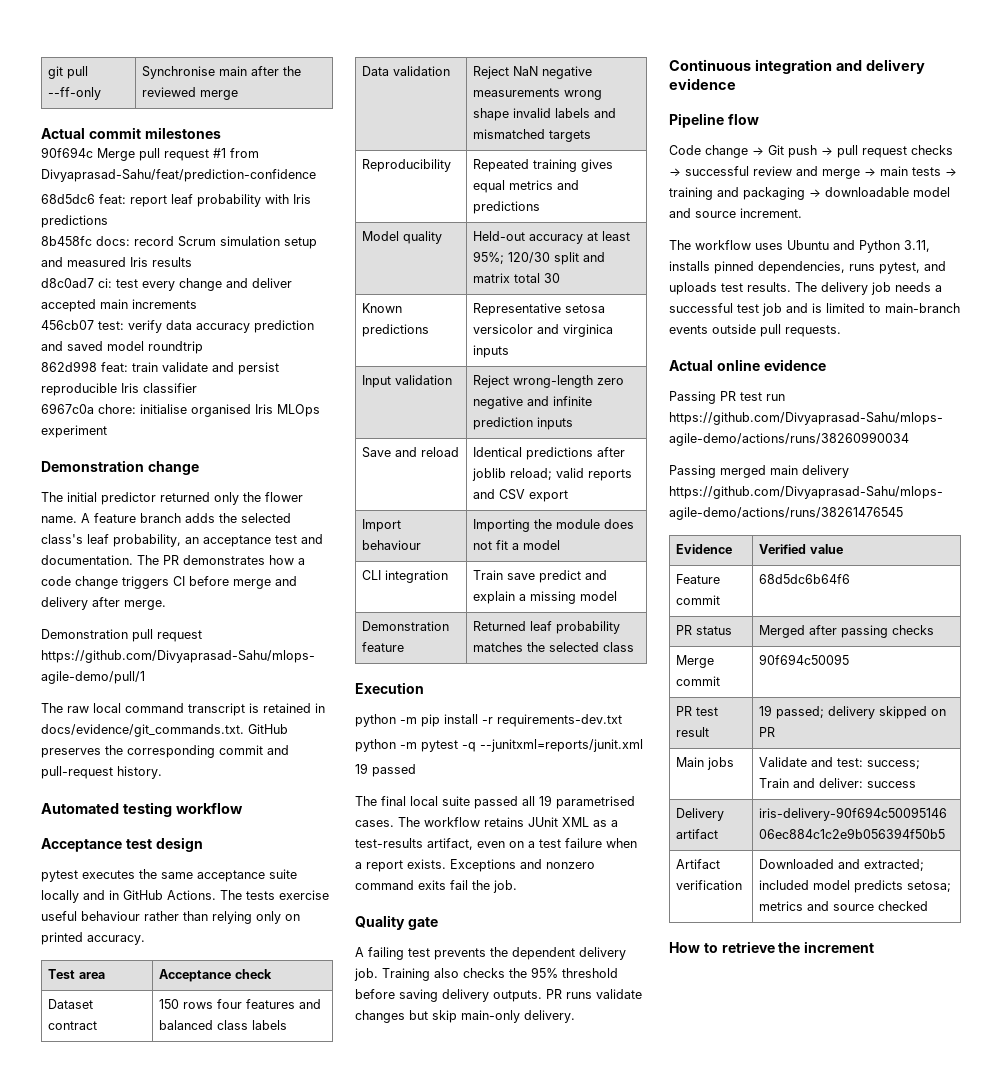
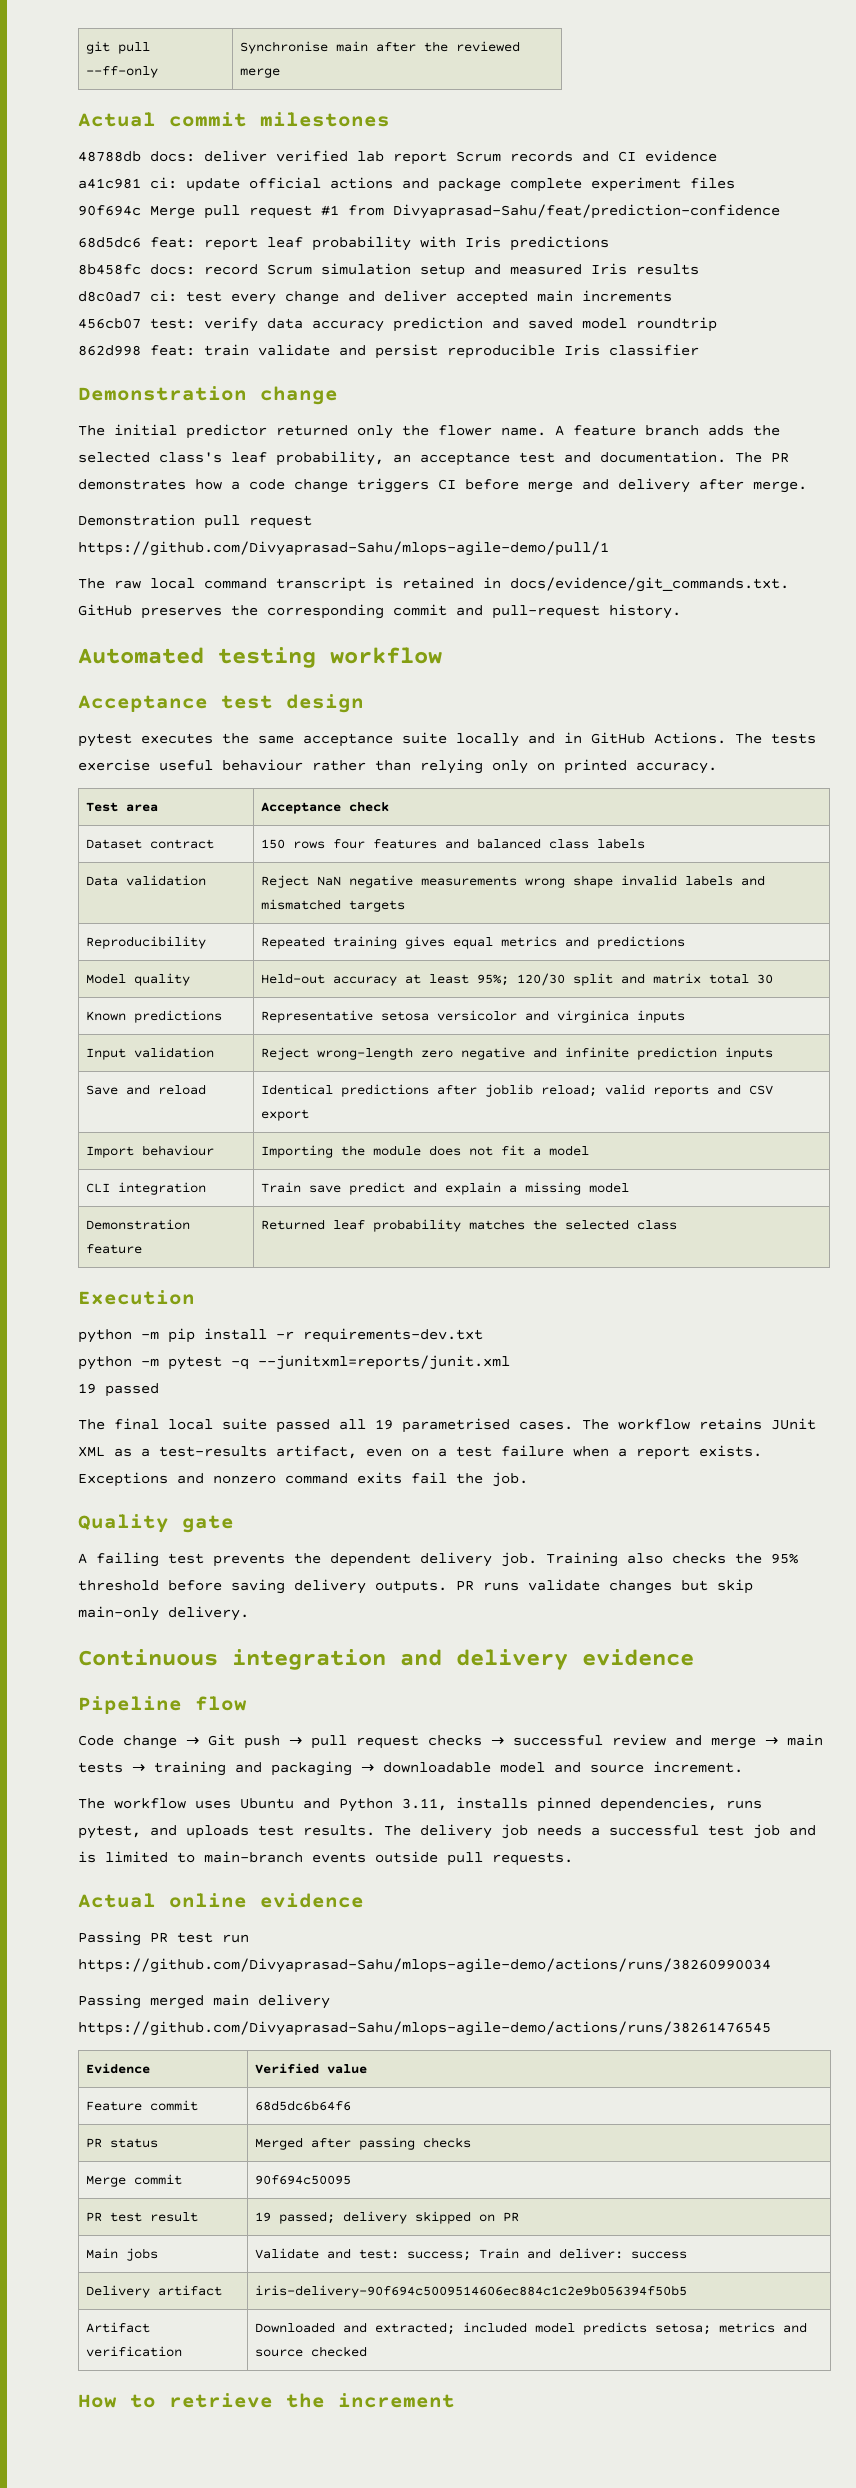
(221, 133) none -> [78,150,717,165] [78,177,735,192] // 48788db docs: deliver verified lab report Scrum records and CI evidence // a41c981 ci: update official actions and package complete experiment files
[41,403,320,417] [41,425,107,438] // 6967c0a chore: initialise organised Iris MLOps experiment -> (699, 350) none

